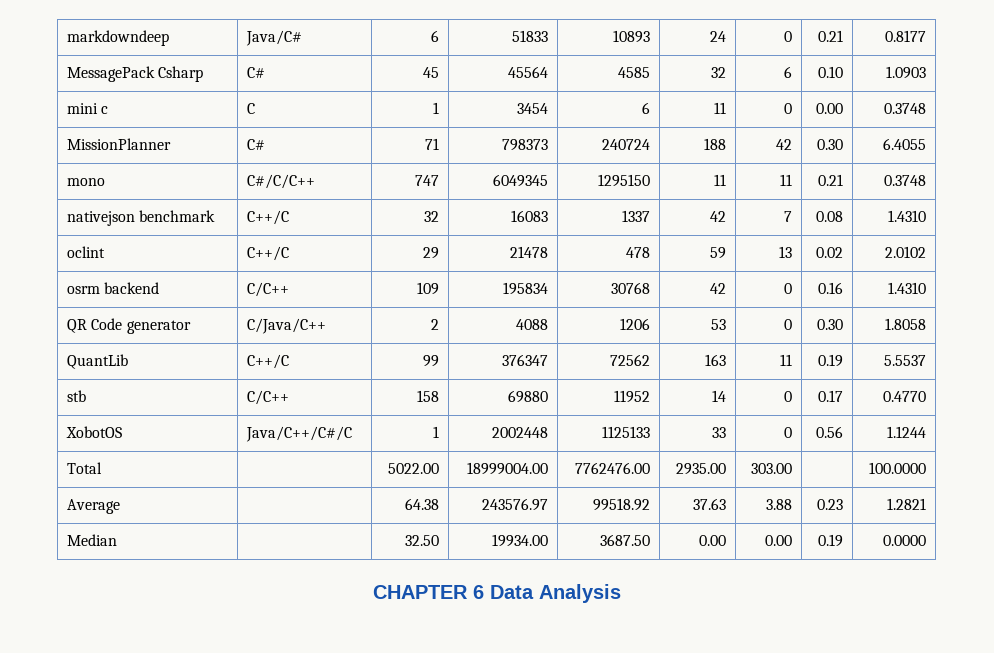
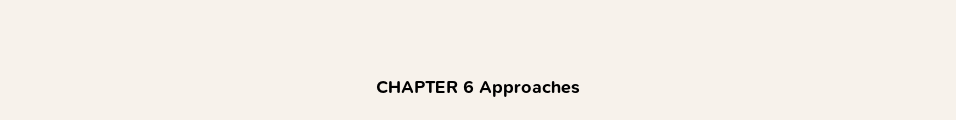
[67,30,170,46] [246,30,303,46] [430,30,439,42] [511,30,548,42] [612,30,650,43] [709,31,726,42] [783,31,792,42] [817,30,843,42] [884,30,926,42] [67,66,204,82] [247,67,266,78] [422,67,439,78] [507,66,548,78] [617,67,650,78] [710,67,726,78] [783,66,792,78] [817,66,843,78] [885,66,926,79] [67,103,109,114] [247,103,256,114] [432,102,439,114] [516,103,548,114] [641,102,650,114] [713,102,726,114] [783,103,792,114] [815,103,843,114] [883,103,926,114] [67,138,172,150] [247,139,266,150] [424,138,439,150] [501,139,548,151] [601,139,650,150] [703,138,726,150] [775,139,792,150] [816,139,843,150] [882,138,926,150] [67,178,106,186] [247,174,316,189] [414,175,439,186] [492,174,548,187] [597,174,650,187] [713,174,726,186] [779,174,792,186] [817,174,843,186] [883,175,926,186] [67,210,216,226] [247,210,290,225] [423,211,439,222] [510,210,548,222] [621,210,650,222] [709,211,726,222] [783,211,792,222] [815,211,843,222] [887,210,926,222] [67,246,106,258] [247,246,290,261] [422,247,439,259] [509,246,548,258] [625,247,650,258] [709,247,726,259] [778,246,792,258] [815,247,843,258] [884,246,926,258] [67,282,160,294] [247,282,290,297] [416,282,439,295] [502,282,548,295] [610,282,650,294] [709,283,726,294] [783,283,792,294] [817,282,843,294] [887,282,926,294] [67,318,191,334] [247,318,327,334] [430,319,439,330] [515,319,548,330] [619,318,650,330] [710,319,726,330] [783,319,792,330] [816,319,843,330] [884,318,926,330] [67,354,129,369] [247,354,290,369] [422,355,439,367] [501,354,548,366] [609,354,650,366] [704,354,726,366] [779,354,792,366] [817,354,843,367] [883,355,926,366] [67,390,87,402] [247,390,290,405] [416,390,439,402] [507,390,548,403] [613,390,650,403] [711,390,726,402] [783,391,792,402] [817,390,843,402] [882,391,926,402] [66,426,123,438] [246,426,353,442] [432,426,439,438] [491,427,548,438] [601,426,650,438] [711,427,726,438] [783,427,792,438] [815,426,843,438] [886,426,926,438] [67,462,103,474] [387,463,439,474] [466,462,548,475] [574,462,650,474] [675,463,726,475] [750,463,792,474] [868,462,926,474] [67,499,121,514] [404,498,439,510] [481,498,548,511] [592,498,650,511] [692,498,726,510] [765,499,792,510] [816,499,843,510] [886,498,926,510] [67,534,118,546] [404,535,439,546] [491,534,548,547] [599,534,650,546] [698,535,726,546] [764,535,792,546] [817,534,843,547] [882,535,926,546] [373,584,621,603] markdowndeep | Java/C# | 6 | 51833 | 10893 | 24 | 0 | 0.21 | 0.8177 // MessagePack Csharp | C# | 45 | 45564 | 4585 | 32 | 6 | 0.10 | 1.0903 // mini c | C | 1 | 3454 | 6 | 11 | 0 | 0.00 | 0.3748 // MissionPlanner | C# | 71 | 798373 | 240724 | 188 | 42 | 0.30 | 6.4055 // mono | C#/C/C++ | 747 | 6049345 | 1295150 | 11 | 11 | 0.21 | 0.3748 // nativejson benchmark | C++/C | 32 | 16083 | 1337 | 42 | 7 | 0.08 | 1.4310 // oclint | C++/C | 29 | 21478 | 478 | 59 | 13 | 0.02 | 2.0102 // osrm backend | C/C++ | 109 | 195834 | 30768 | 42 | 0 | 0.16 | 1.4310 // QR Code generator | C/Java/C++ | 2 | 4088 | 1206 | 53 | 0 | 0.30 | 1.8058 // QuantLib | C++/C | 99 | 376347 | 72562 | 163 | 11 | 0.19 | 5.5537 // stb | C/C++ | 158 | 69880 | 11952 | 14 | 0 | 0.17 | 0.4770 // XobotOS | Java/C++/C#/C | 1 | 2002448 | 1125133 | 33 | 0 | 0.56 | 1.1244 // Total | | 5022.00 | 18999004.00 | 7762476.00 | 2935.00 | 303.00 | | 100.0000 // Average | | 64.38 | 243576.97 | 99518.92 | 37.63 | 3.88 | 0.23 | 1.2821 // Median | | 32.50 | 19934.00 | 3687.50 | 0.00 | 0.00 | 0.19 | 0.0000 // CHAPTER 6 Data Analysis -> [376,80,580,97] CHAPTER 6 Approaches

